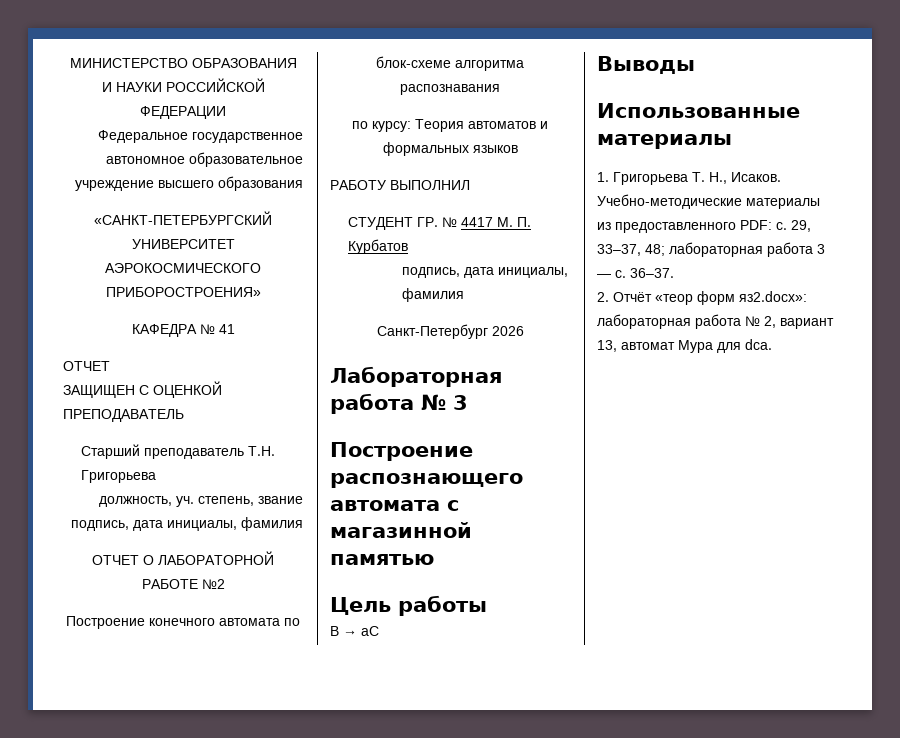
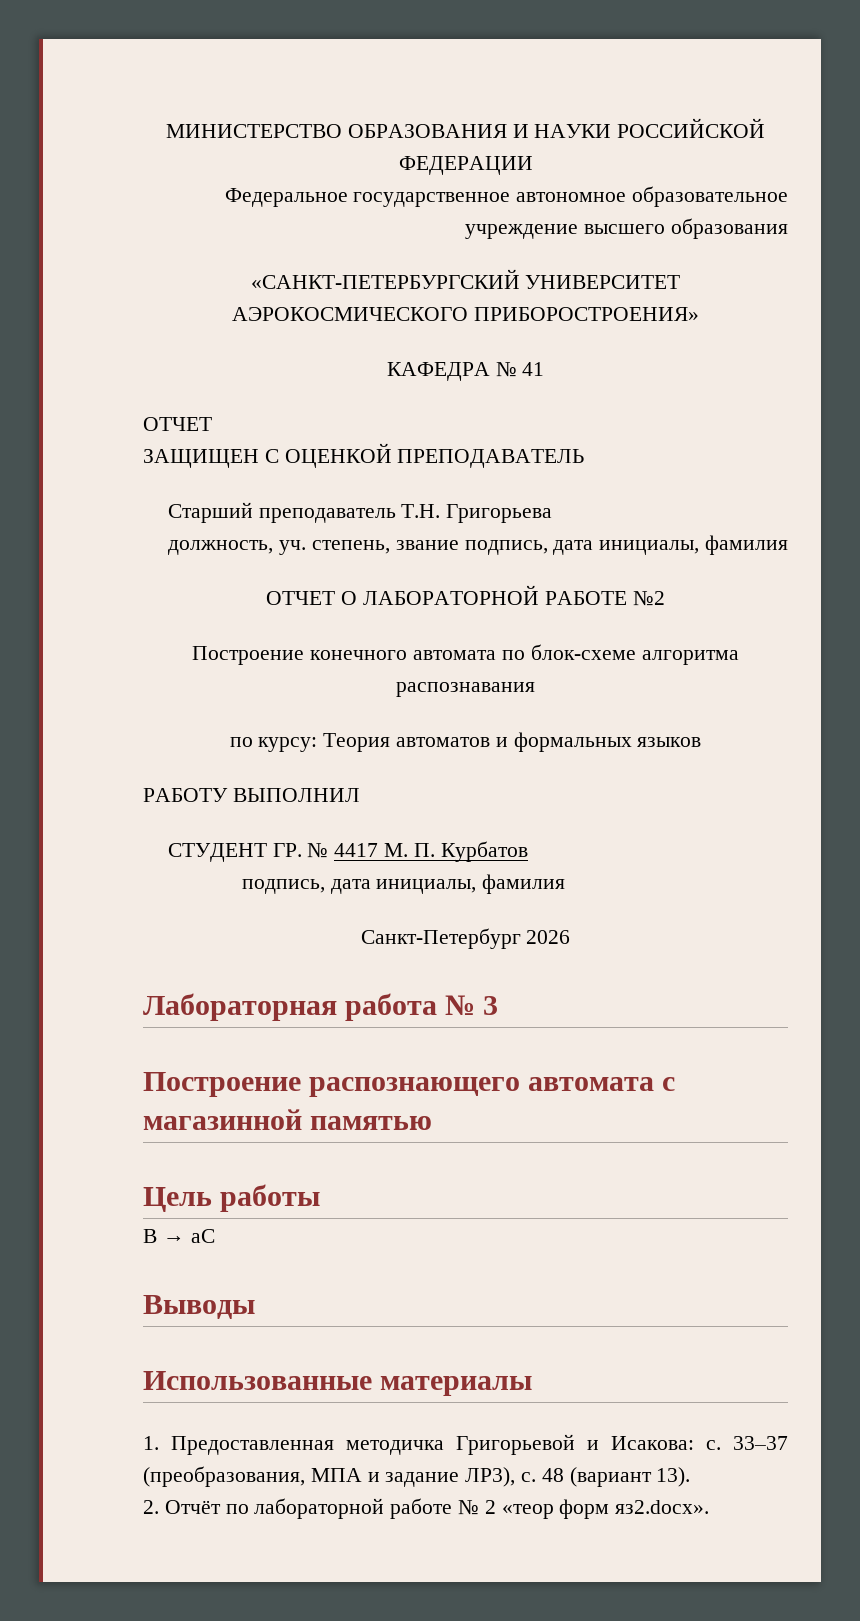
[613,172,781,185] [597,194,820,209] [597,220,811,233] [597,242,825,257] [597,268,674,278] [597,291,807,305] [597,314,834,329] [597,339,772,353] Григорьева Т. Н., Исаков. Учебно-методические материалы из предоставленного PDF: с. 29, 33–37, 48; лабораторная работа 3 — с. 36–37. // 2. Отчёт «теор форм яз2.docx»: лабораторная работа № 2, вариант 13, автомат Мура для dca. -> [171,1434,788,1455] [143,1466,691,1487] [143,1498,710,1519] Предоставленная методичка Григорьевой и Исакова: с. 33–37 (преобразования, МПА и задание ЛР3), с. 48 (вариант 13). // 2. Отчёт по лабораторной работе № 2 «теор форм яз2.docx».

